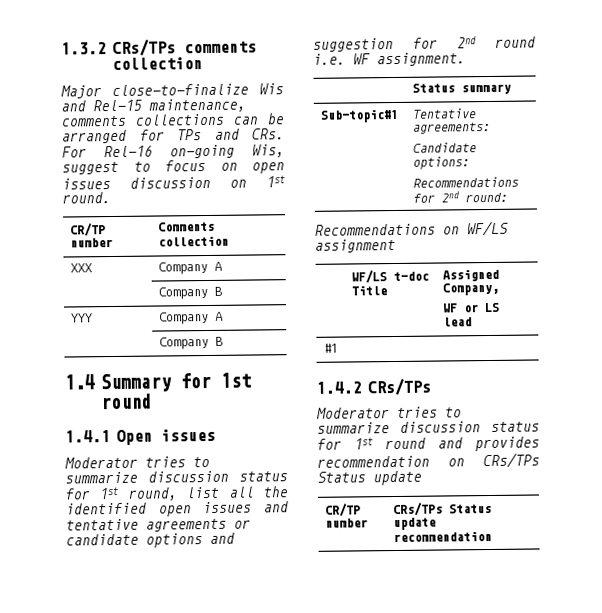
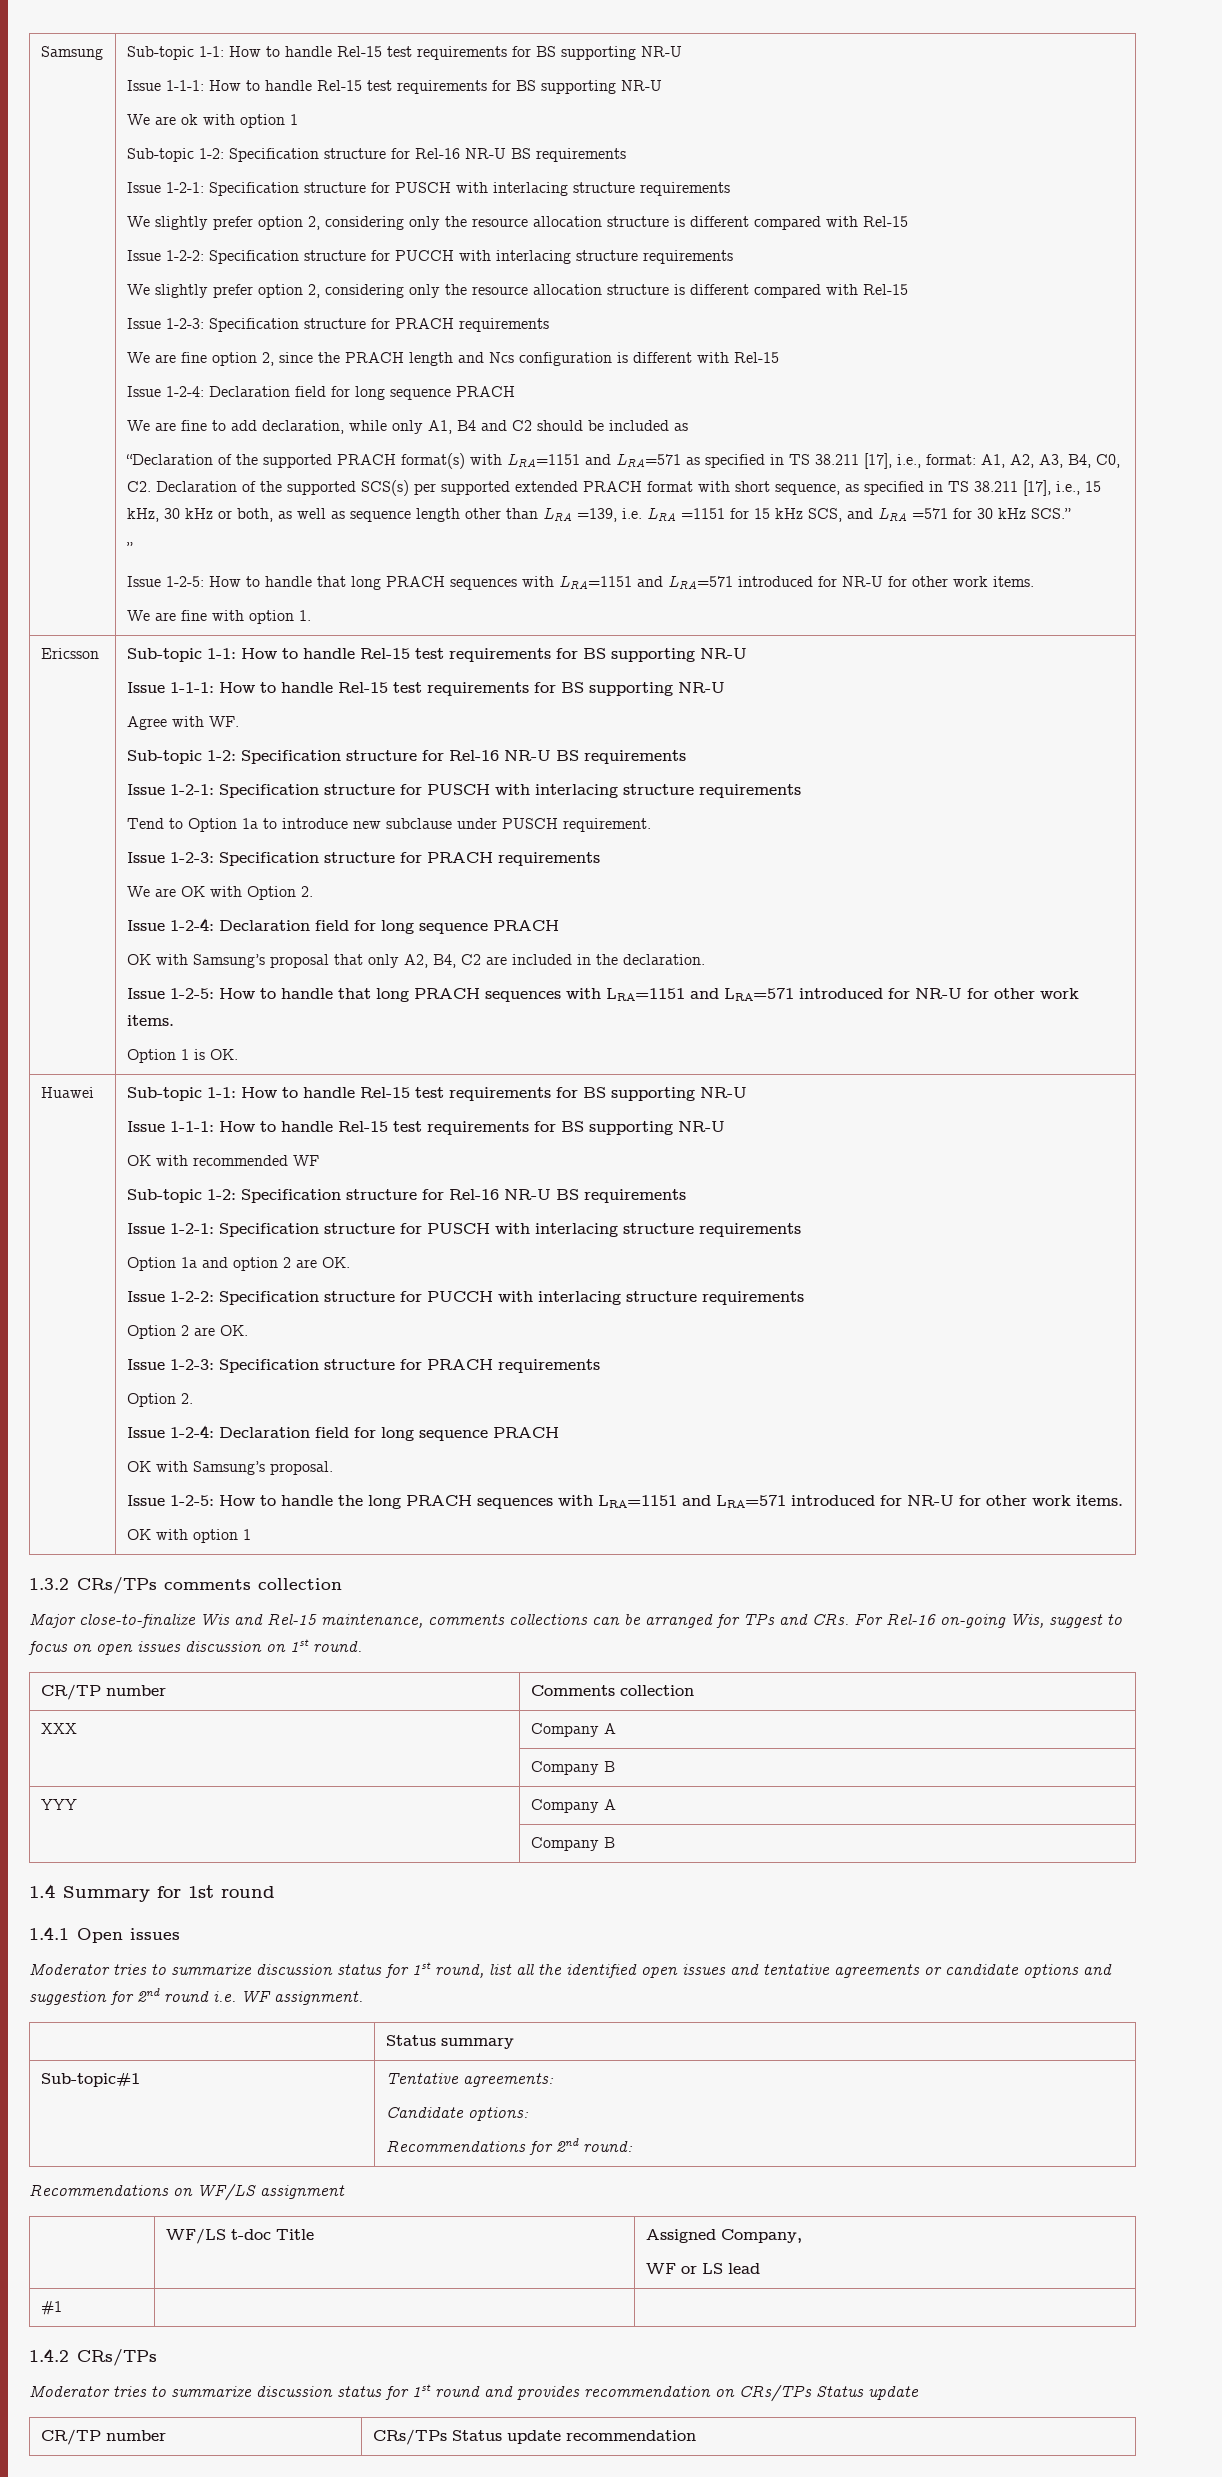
(61, 48) none -> [40,46,103,60] [126,46,682,60] [126,80,662,94] [126,114,298,128] [126,148,626,162] [126,182,730,196] [126,216,908,230] [126,250,733,264] [126,284,908,298] [126,318,549,332] [126,352,779,366] [126,386,515,400] [126,420,688,434] [125,453,1120,469] [126,480,1101,496] [126,507,1071,522] [126,542,133,553] [126,575,1034,590] [126,610,311,624] [40,648,99,659] [126,648,747,662] [126,682,725,696] [126,716,239,730] [126,750,686,764] [126,784,801,798] [126,818,651,832] [126,852,600,866] [126,886,313,900] [126,918,559,934] [126,954,705,968] [126,988,1079,1002] [126,1015,174,1026] [126,1049,238,1063] [40,1087,94,1098] [126,1087,747,1101] [126,1121,725,1135] [126,1155,319,1166] [126,1189,686,1203] [126,1223,801,1237] [126,1257,350,1271] [126,1291,804,1305] [126,1325,248,1339] [126,1359,600,1373] [126,1393,193,1407] [126,1425,559,1441] [126,1461,333,1475] [126,1495,1123,1509] [126,1529,251,1543] Samsung | Sub-topic 1-1: How to handle Rel-15 test requirements for BS supporting NR-U // Issue 1-1-1: How to handle Rel-15 test requirements for BS supporting NR-U // We are ok with option 1 // Sub-topic 1-2: Specification structure for Rel-16 NR-U BS requirements // Issue 1-2-1: Specification structure for PUSCH with interlacing structure requirements // We slightly prefer option 2, considering only the resource allocation structure is different compared with Rel-15 // Issue 1-2-2: Specification structure for PUCCH with interlacing structure requirements // We slightly prefer option 2, considering only the resource allocation structure is different compared with Rel-15 // Issue 1-2-3: Specification structure for PRACH requirements // We are fine option 2, since the PRACH length and Ncs configuration is different with Rel-15 // Issue 1-2-4: Declaration field for long sequence PRACH // We are fine to add declaration, while only A1, B4 and C2 should be included as // “Declaration of the supported PRACH format(s) with LRA=1151 and LRA=571 as specified in TS 38.211 [17], i.e., format: A1, A2, A3, B4, C0, C2. Declaration of the supported SCS(s) per supported extended PRACH format with short sequence, as specified in TS 38.211 [17], i.e., 15 kHz, 30 kHz or both, as well as sequence length other than LRA =139, i.e. LRA =1151 for 15 kHz SCS, and LRA =571 for 30 kHz SCS.” // ” // Issue 1-2-5: How to handle that long PRACH sequences with LRA=1151 and LRA=571 introduced for NR-U for other work items. // We are fine with option 1. // Ericsson | Sub-topic 1-1: How to handle Rel-15 test requirements for BS supporting NR-U // Issue 1-1-1: How to handle Rel-15 test requirements for BS supporting NR-U // Agree with WF. // Sub-topic 1-2: Specification structure for Rel-16 NR-U BS requirements // Issue 1-2-1: Specification structure for PUSCH with interlacing structure requirements // Tend to Option 1a to introduce new subclause under PUSCH requirement. // Issue 1-2-3: Specification structure for PRACH requirements // We are OK with Option 2. // Issue 1-2-4: Declaration field for long sequence PRACH // OK with Samsung’s proposal that only A2, B4, C2 are included in the declaration. // Issue 1-2-5: How to handle that long PRACH sequences with LRA=1151 and LRA=571 introduced for NR-U for other work items. // Option 1 is OK. // Huawei | Sub-topic 1-1: How to handle Rel-15 test requirements for BS supporting NR-U // Issue 1-1-1: How to handle Rel-15 test requirements for BS supporting NR-U // OK with recommended WF // Sub-topic 1-2: Specification structure for Rel-16 NR-U BS requirements // Issue 1-2-1: Specification structure for PUSCH with interlacing structure requirements // Option 1a and option 2 are OK. // Issue 1-2-2: Specification structure for PUCCH with interlacing structure requirements // Option 2 are OK. // Issue 1-2-3: Specification structure for PRACH requirements // Option 2. // Issue 1-2-4: Declaration field for long sequence PRACH // OK with Samsung’s proposal. // Issue 1-2-5: How to handle the long PRACH sequences with LRA=1151 and LRA=571 introduced for NR-U for other work items. // OK with option 1 //

